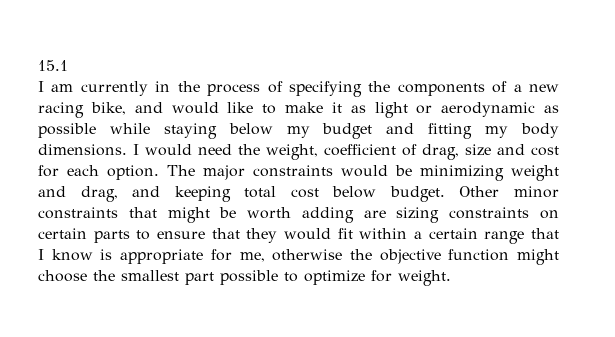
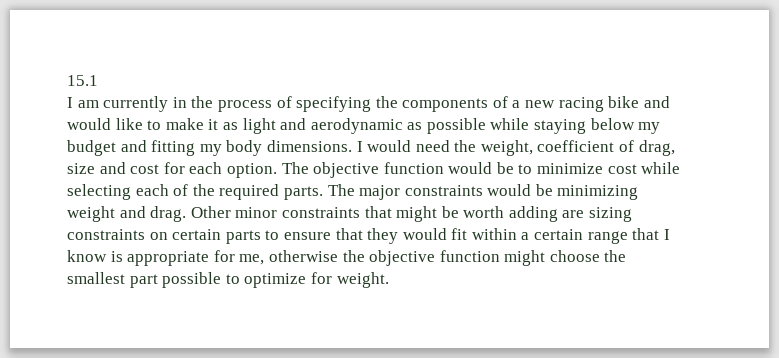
[90,102,126,115] bike, -> [608,96,640,108] bike
[416,105,433,114] or -> [280,118,307,130] and
(195, 170) none -> [313,162,681,178] [67,184,355,200] objective function would be to minimize cost while selecting each of the required parts. The
[80,186,445,202] drag, and keeping total cost below budget. -> [150,206,187,222] drag.

